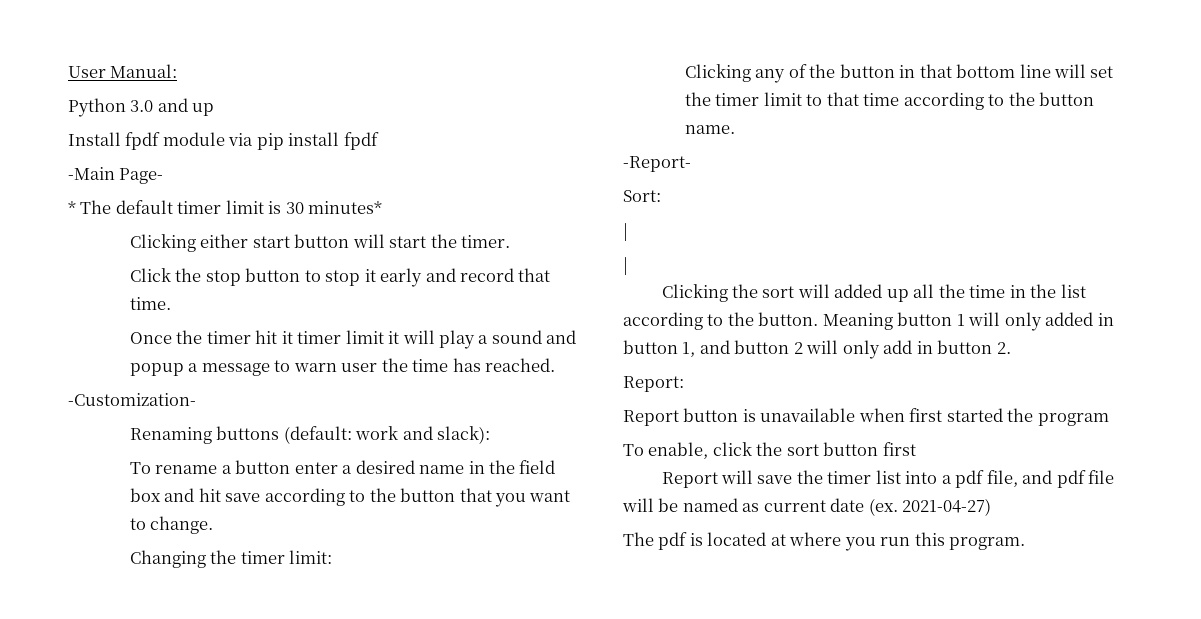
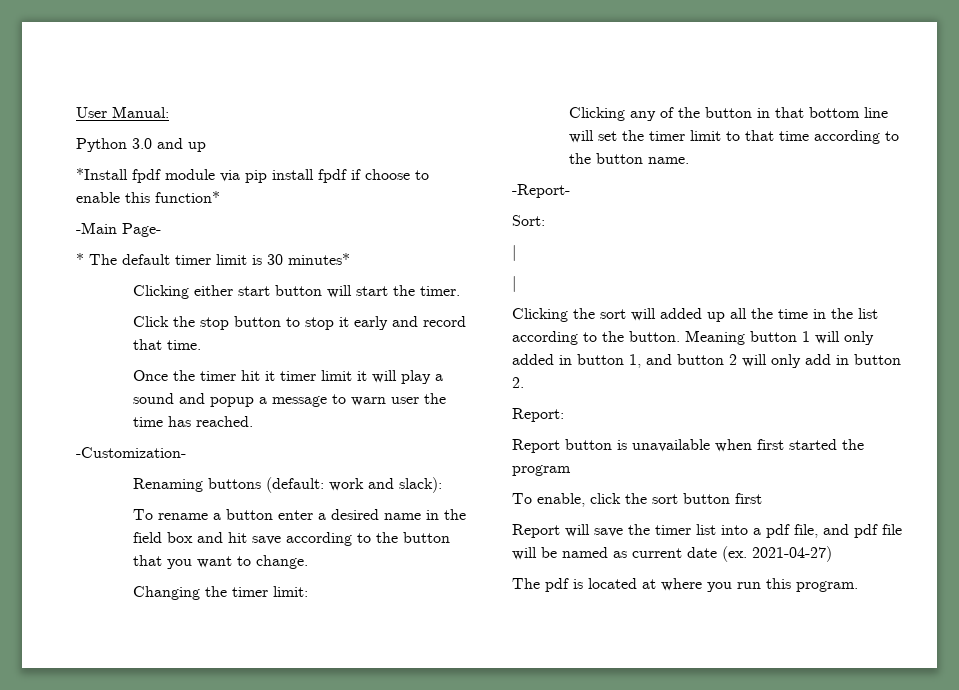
[68,132,121,146] Install -> [76,168,128,180] *Install
(379, 141) none -> [351,169,429,180] [76,191,220,203] if choose to enable this function*

